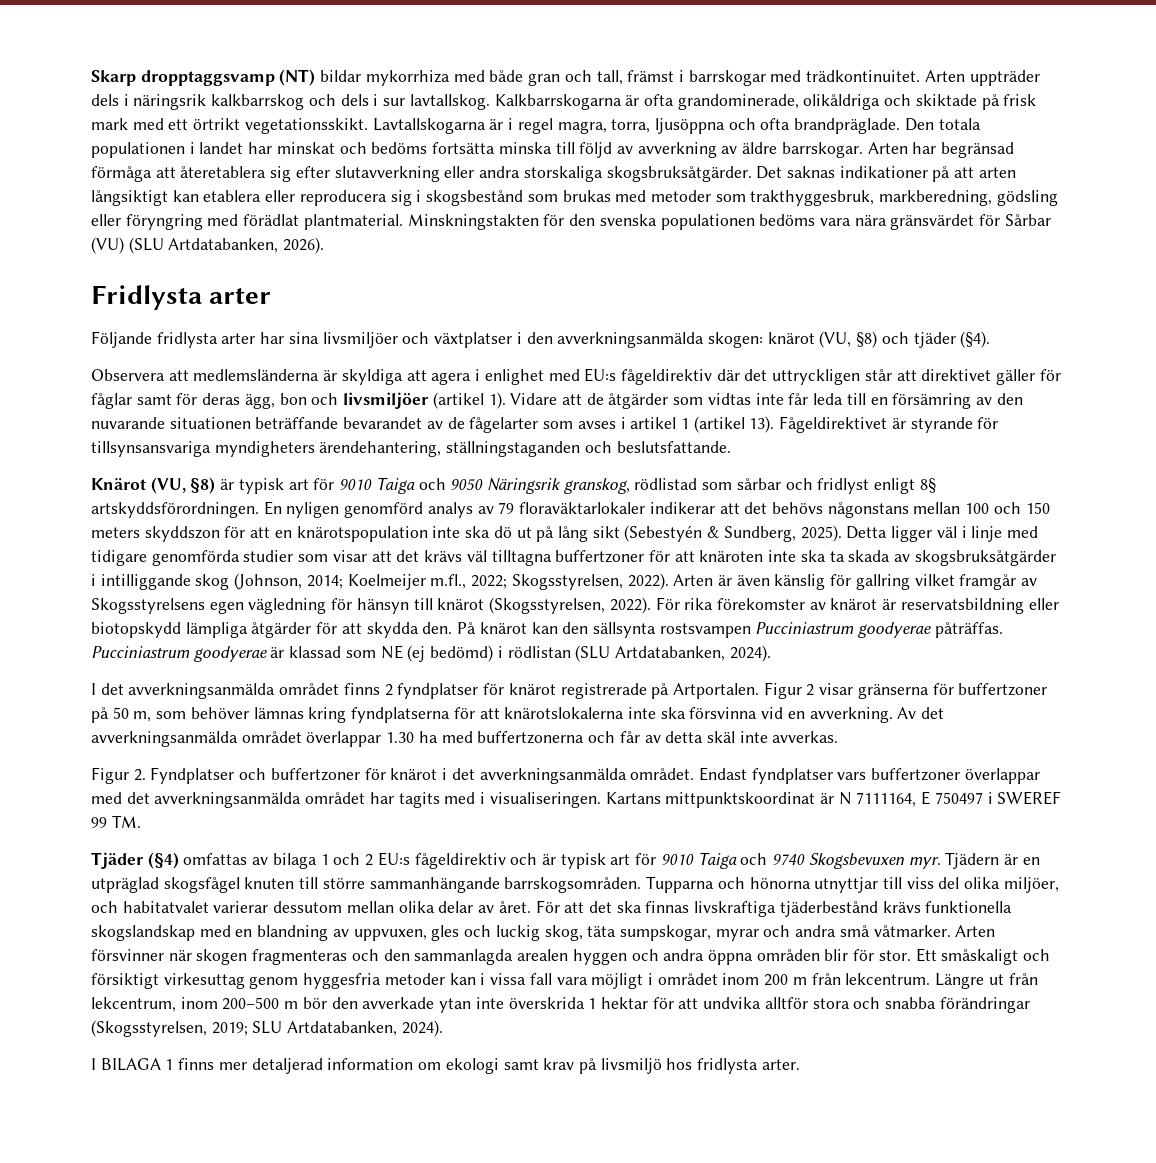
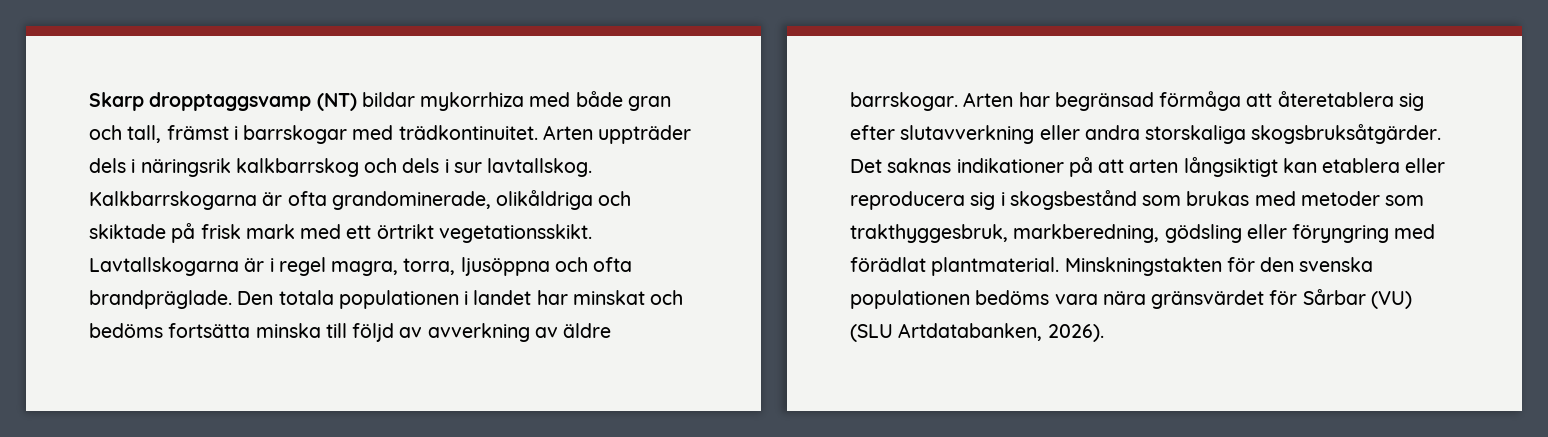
[91,285,272,310] [91,331,991,348] [91,368,1061,385] [91,392,1023,409] [91,416,999,433] [91,441,731,457] [91,477,936,494] [91,501,1050,518] [91,525,1038,542] [91,550,1056,566] [91,573,1038,590] [91,597,1059,614] [91,622,1003,638] [91,645,771,662] [91,682,1048,699] [91,707,945,723] [91,731,839,747] [91,767,1040,784] [91,791,1062,808] [91,815,141,828] [91,852,1040,869] [91,876,1059,893] [91,900,1013,917] [91,925,996,941] [91,948,1051,965] [91,973,1038,989] [91,997,1030,1013] [91,1020,443,1037] [91,1058,800,1074] // Fridlysta arter // Följande fridlysta arter har sina livsmiljöer och växtplatser i den avverkningsanmälda skogen: knärot (VU, §8) och tjäder (§4). // Observera att medlemsländerna är skyldiga att agera i enlighet med EU:s fågeldirektiv där det uttryckligen står att direktivet gäller för fåglar samt för deras ägg, bon och livsmiljöer (artikel 1). Vidare att de åtgärder som vidtas inte får leda till en försämring av den nuvarande situationen beträffande bevarandet av de fågelarter som avses i artikel 1 (artikel 13). Fågeldirektivet är styrande för tillsynsansvariga myndigheters ärendehantering, ställningstaganden och beslutsfattande. // Knärot (VU, §8) är typisk art för 9010 Taiga och 9050 Näringsrik granskog, rödlistad som sårbar och fridlyst enligt 8§ artskyddsförordningen. En nyligen genomförd analys av 79 floraväktarlokaler indikerar att det behövs någonstans mellan 100 och 150 meters skyddszon för att en knärotspopulation inte ska dö ut på lång sikt (Sebestyén & Sundberg, 2025). Detta ligger väl i linje med tidigare genomförda studier som visar att det krävs väl tilltagna buffertzoner för att knäroten inte ska ta skada av skogsbruksåtgärder i intilliggande skog (Johnson, 2014; Koelmeijer m.fl., 2022; Skogsstyrelsen, 2022). Arten är även känslig för gallring vilket framgår av Skogsstyrelsens egen vägledning för hänsyn till knärot (Skogsstyrelsen, 2022). För rika förekomster av knärot är reservatsbildning eller biotopskydd lämpliga åtgärder för att skydda den. På knärot kan den sällsynta rostsvampen Pucciniastrum goodyerae påträffas. Pucciniastrum goodyerae är klassad som NE (ej bedömd) i rödlistan (SLU Artdatabanken, 2024). // I det avverkningsanmälda området finns 2 fyndplatser för knärot registrerade på Artportalen. Figur 2 visar gränserna för buffertzoner på 50 m, som behöver lämnas kring fyndplatserna för att knärotslokalerna inte ska försvinna vid en avverkning. Av det avverkningsanmälda området överlappar 1.30 ha med buffertzonerna och får av detta skäl inte avverkas. // Figur 2. Fyndplatser och buffertzoner för knärot i det avverkningsanmälda området. Endast fyndplatser vars buffertzoner överlappar med det avverkningsanmälda området har tagits med i visualiseringen. Kartans mittpunktskoordinat är N 7111164, E 750497 i SWEREF 99 TM. // Tjäder (§4) omfattas av bilaga 1 och 2 EU:s fågeldirektiv och är typisk art för 9010 Taiga och 9740 Skogsbevuxen myr. Tjädern är en utpräglad skogsfågel knuten till större sammanhängande barrskogsområden. Tupparna och hönorna utnyttjar till viss del olika miljöer, och habitatvalet varierar dessutom mellan olika delar av året. För att det ska finnas livskraftiga tjäderbestånd krävs funktionella skogslandskap med en blandning av uppvuxen, gles och luckig skog, täta sumpskogar, myrar och andra små våtmarker. Arten försvinner när skogen fragmenteras och den sammanlagda arealen hyggen och andra öppna områden blir för stor. Ett småskaligt och försiktigt virkesuttag genom hyggesfria metoder kan i vissa fall vara möjligt i området inom 200 m från lekcentrum. Längre ut från lekcentrum, inom 200–500 m bör den avverkade ytan inte överskrida 1 hektar för att undvika alltför stora och snabba förändringar (Skogsstyrelsen, 2019; SLU Artdatabanken, 2024). // I BILAGA 1 finns mer detaljerad information om ekologi samt krav på livsmiljö hos fridlysta arter. -> (1104, 333) none

